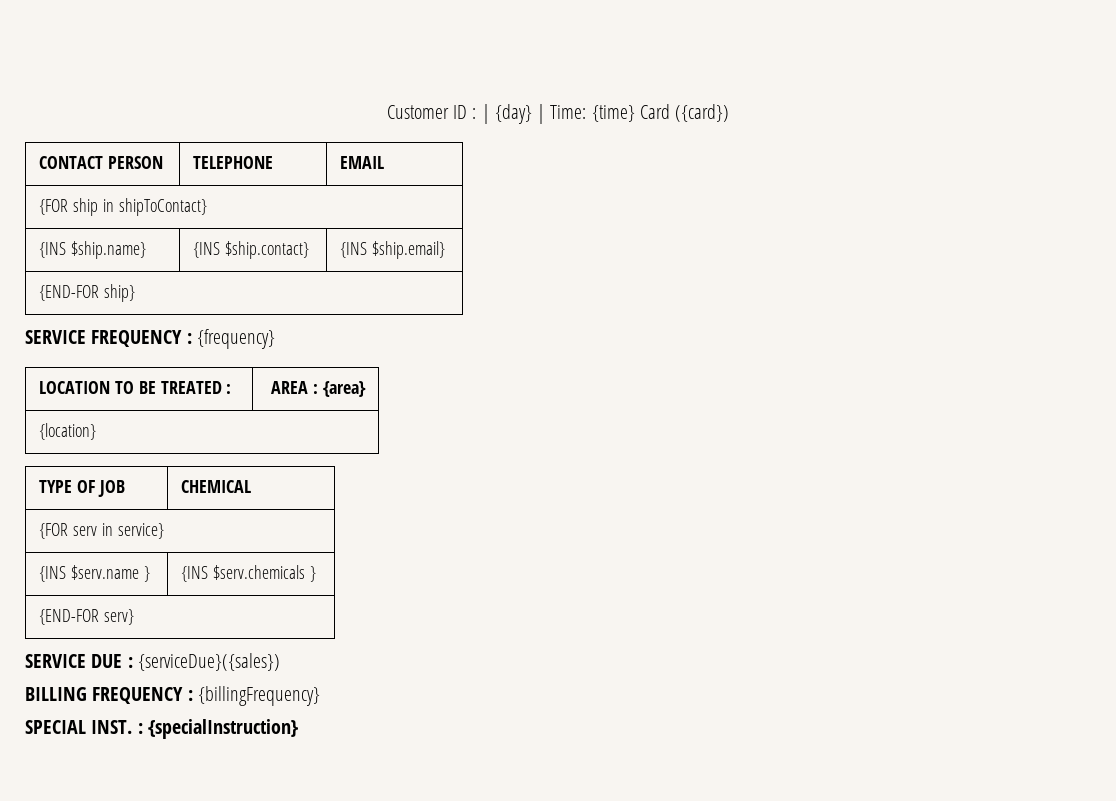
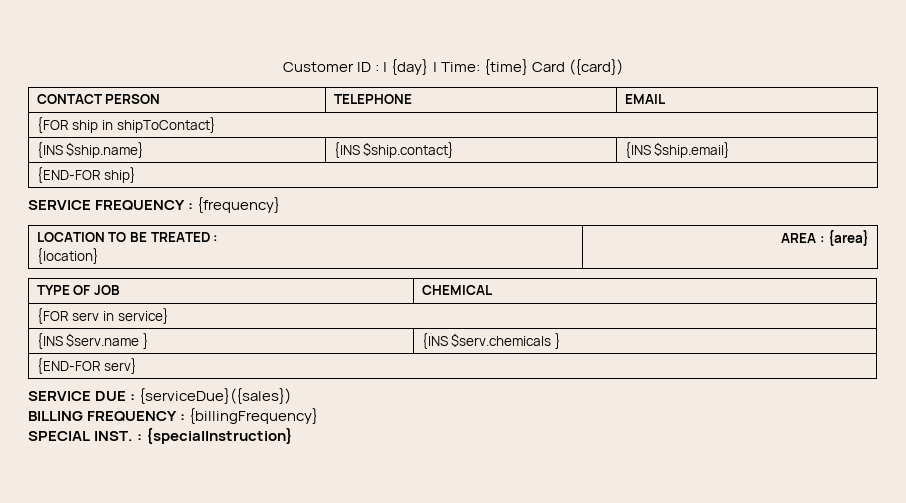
(232, 389) none -> [36,248,99,264] // {location}
[39,423,97,440] // {location} -> (870, 238) none

